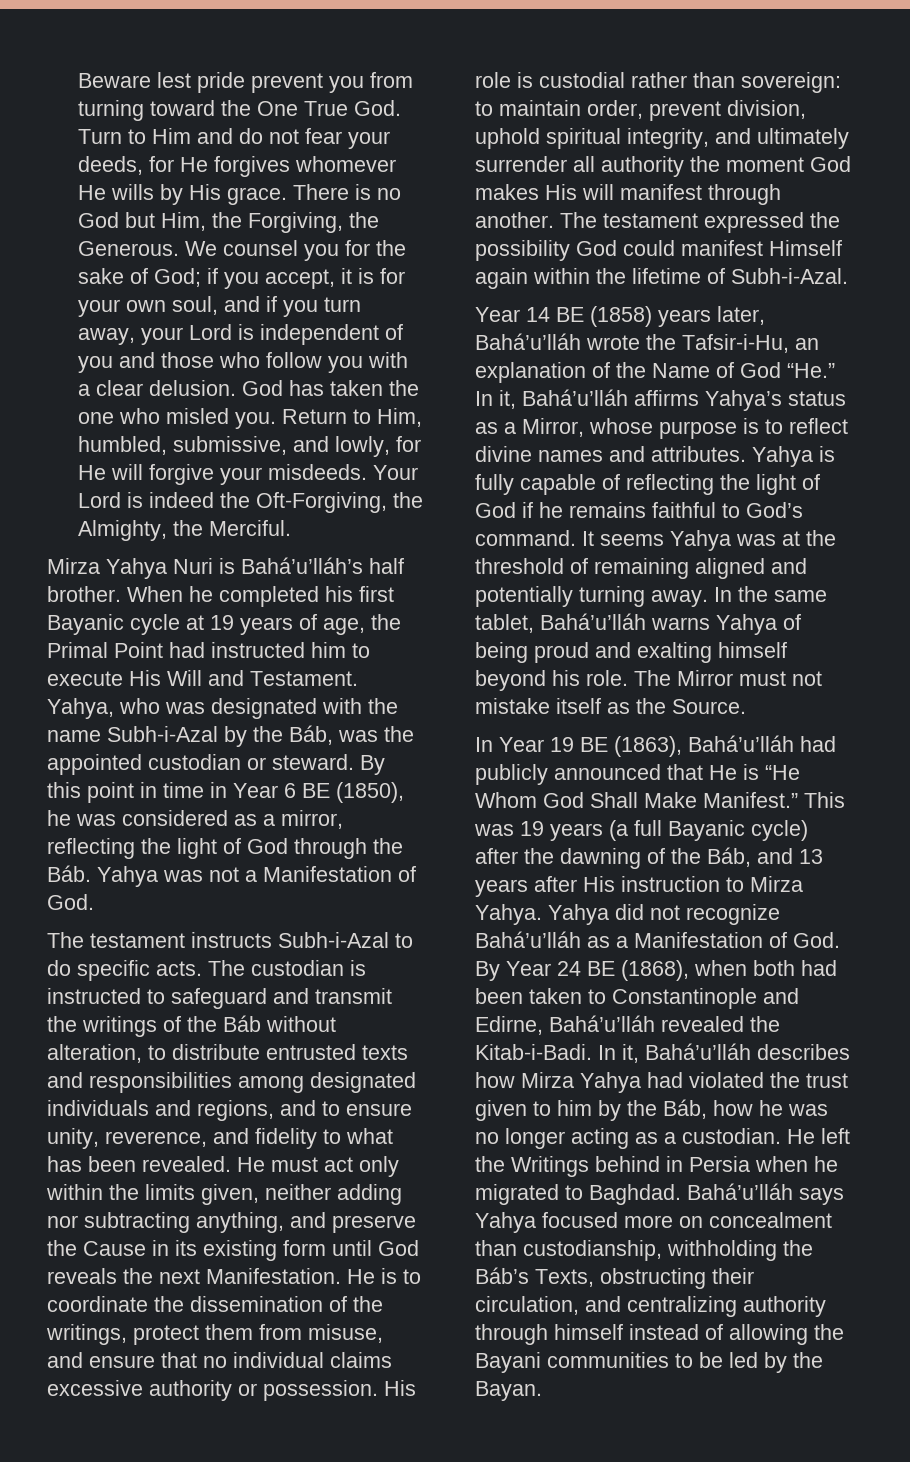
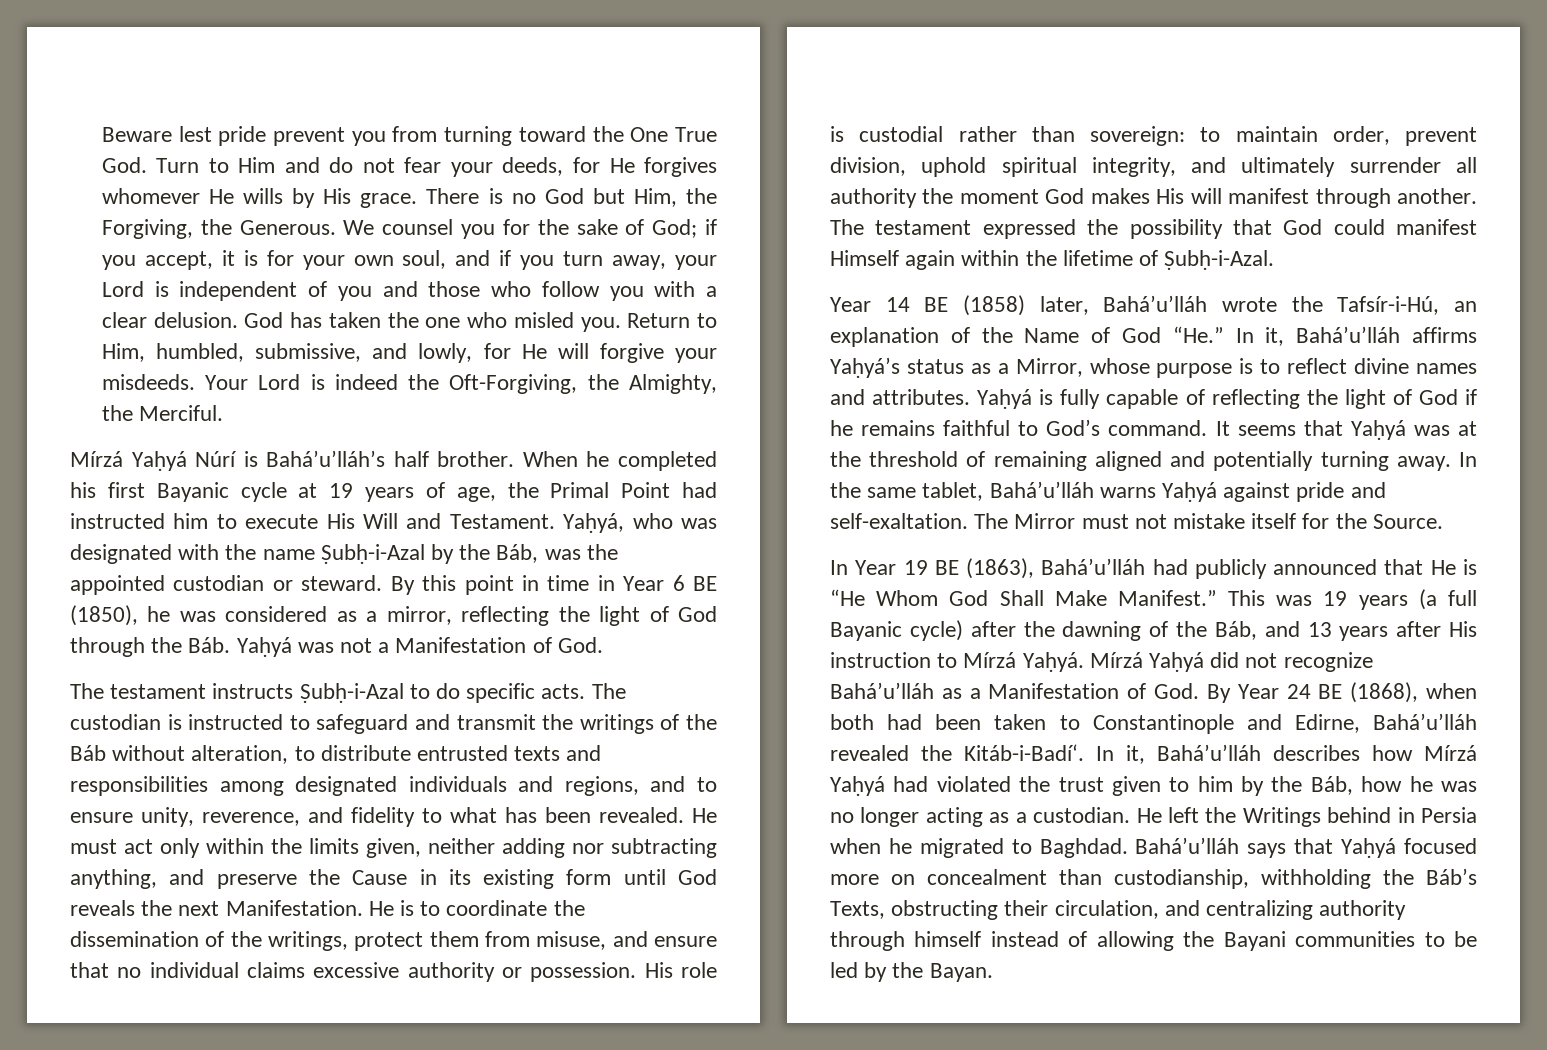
[47,558,213,579] Mirza Yahya Nuri -> [70,451,238,471] Mírzá Yaḥyá Núrí
[47,698,114,719] Yahya, -> [563,513,625,533] Yaḥyá,
[107,726,218,742] Subh-i-Azal -> [320,544,425,564] Ṣubḥ-i-Azal
[97,866,158,887] Yahya -> [236,637,292,657] Yaḥyá
[278,932,389,948] Subh-i-Azal -> [299,683,404,703] Ṣubḥ-i-Azal
(570, 250) none -> [1232,219,1272,235] that
[731,268,848,284] Subh-i-Azal. -> [1164,250,1275,270] Ṣubḥ-i-Azal.
[658,309,711,327] years -> (1025, 305) none
[682,334,789,353] Tafsir-i-Hu, -> [1337,296,1440,315] Tafsír-i-Hú,
[705,390,782,411] Yahya’s -> [830,357,900,378] Yaḥyá’s
[752,446,813,467] Yahya -> [977,389,1033,409] Yaḥyá
[670,530,731,551] Yahya -> [1303,420,1406,440] that Yaḥyá
[716,614,801,635] [475,642,787,663] [475,670,628,691] Yahya of being proud and exalting himself beyond his role. -> [1162,482,1386,502] [830,513,968,529] Yaḥyá against pride and self-exaltation.
[607,702,630,714] as -> [1302,513,1330,529] for
[750,876,803,892] [475,904,609,925] Mirza Yahya. Yahya -> [963,652,1205,672] Mírzá Yaḥyá. Mírzá Yaḥyá
[475,1044,592,1060] Kitab-i-Badi. -> [964,744,1084,761] Kitáb-i-Badí‘.
[521,1072,641,1093] Mirza Yahya -> [1424,745,1477,761] [830,776,885,796] Mírzá Yaḥyá
[475,1212,536,1233] Yahya -> [1294,838,1397,858] that Yaḥyá

